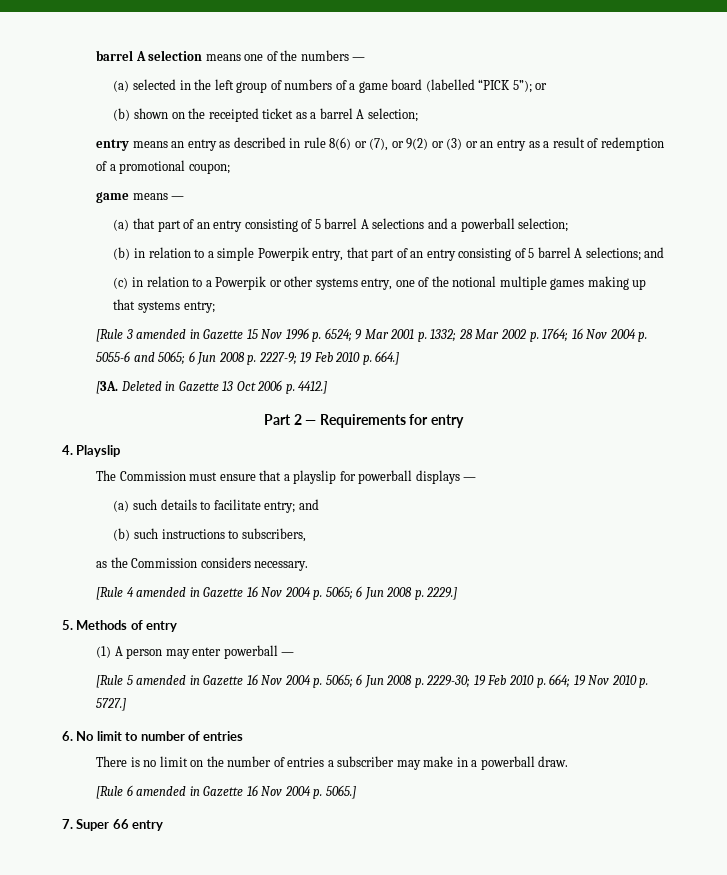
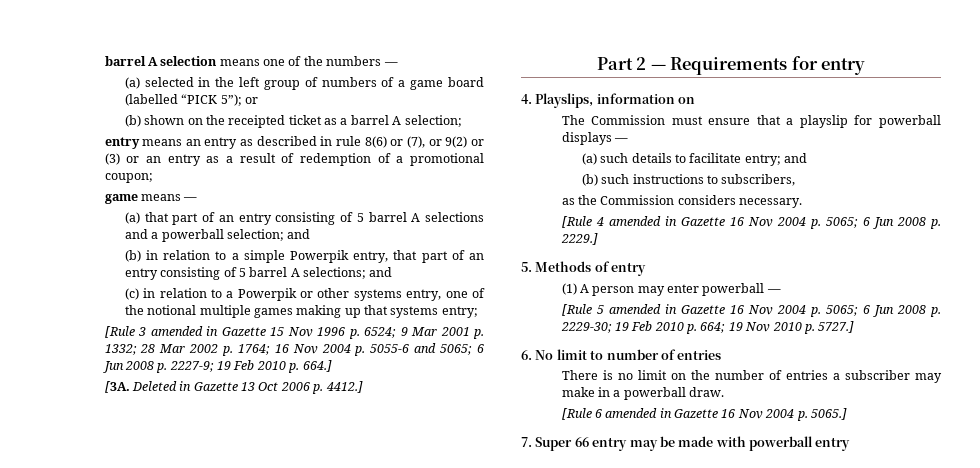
(569, 225) none -> [287,229,311,239] and
[76,445,121,457] Playslip -> [535,93,696,108] Playslips, information on
(164, 825) none -> [629,436,851,451] may be made with powerball entry

